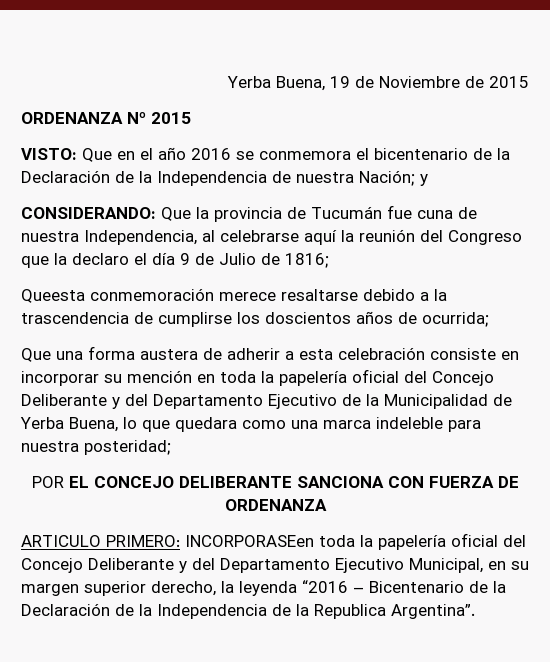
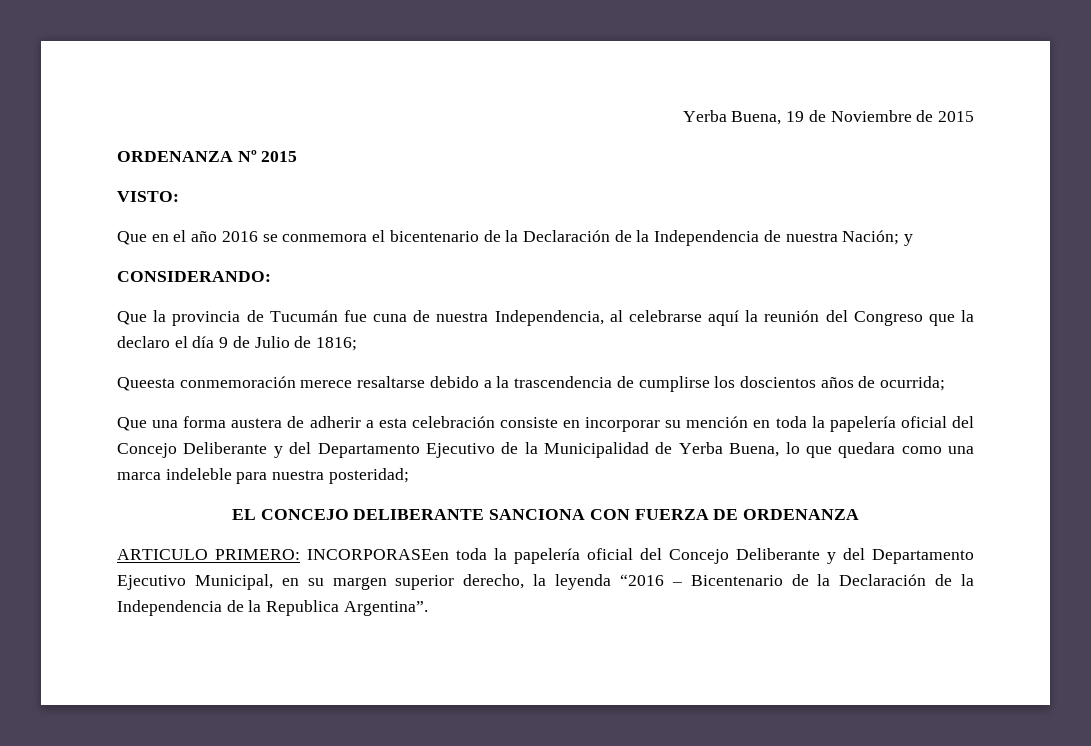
(77, 154) none -> (179, 196) //
(156, 213) none -> (271, 276) //
[31,476,64,488] POR -> (409, 476) none

